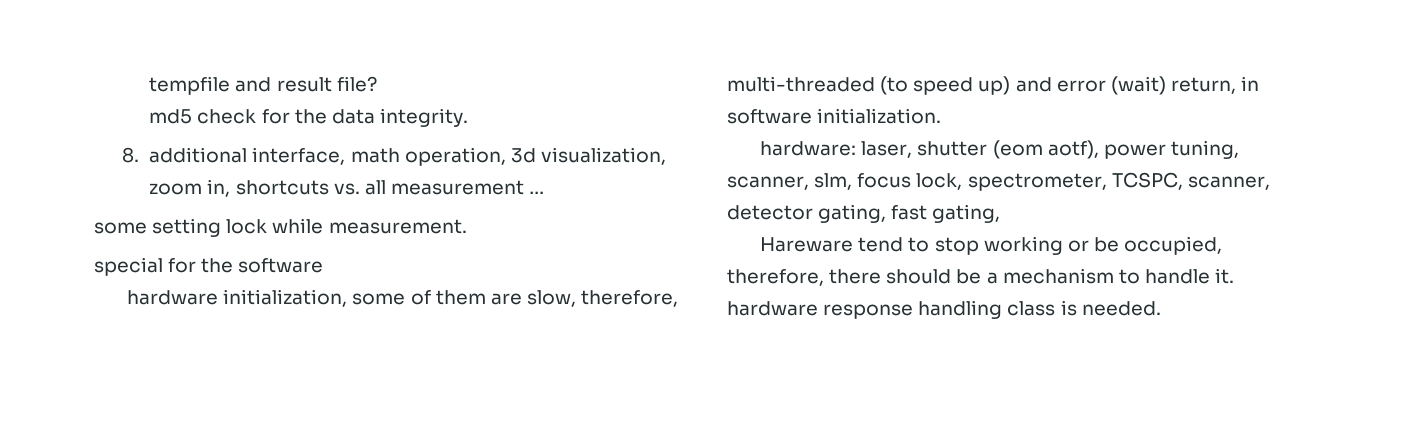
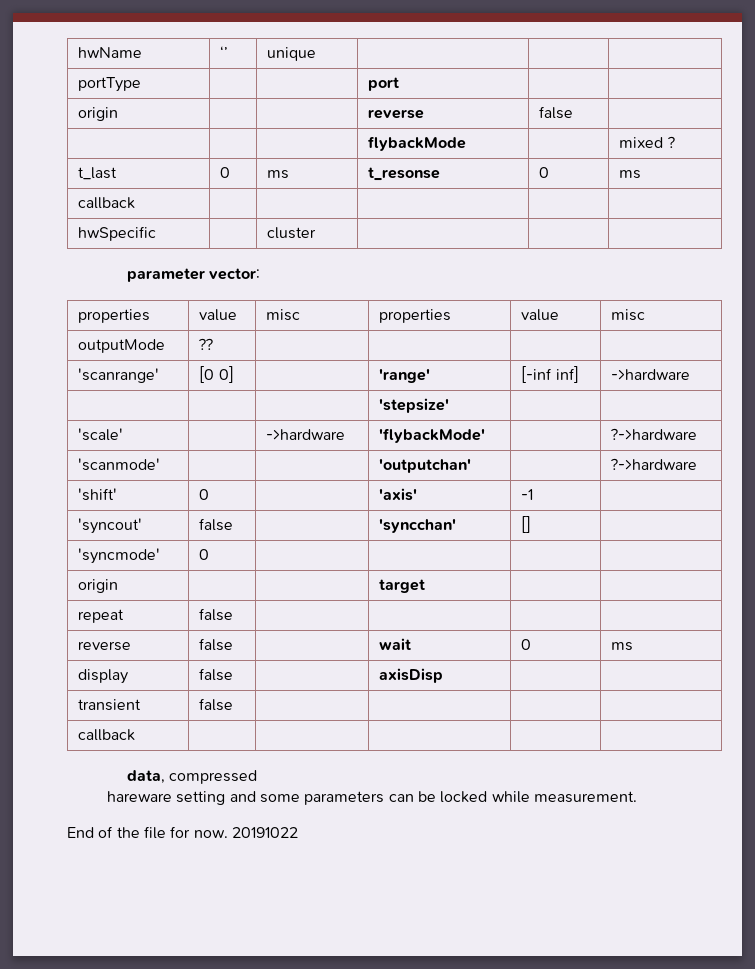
[149,76,377,95] [149,108,468,127] [121,147,666,166] [149,179,545,197] [94,218,467,237] [94,257,324,276] [127,289,679,307] [727,76,1260,95] [727,108,942,124] [760,140,1239,159] [727,172,1270,191] [727,204,1001,223] [760,236,1223,255] [727,268,1235,286] [727,300,1161,319] tempfile and result file? // md5 check for the data integrity. // 8. additional interface, math operation, 3d visualization, zoom in, shortcuts vs. all measurement … // some setting lock while measurement. // special for the software // hardware initialization, some of them are slow, therefore, multi-threaded (to speed up) and error (wait) return, in software initialization. // hardware: laser, shutter (eom aotf), power tuning, scanner, slm, focus lock, spectrometer, TCSPC, scanner, detector gating, fast gating, // Hareware tend to stop working or be occupied, therefore, there should be a mechanism to handle it. hardware response handling class is needed. -> [78,47,143,58] [220,46,229,58] [267,47,317,61] [78,77,142,92] [368,77,400,91] [78,107,119,121] [368,109,425,119] [539,106,574,119] [368,136,467,151] [619,136,675,148] [78,167,118,180] [220,167,231,178] [267,170,290,179] [368,167,441,181] [539,167,550,178] [619,170,642,179] [78,197,136,209] [78,226,157,241] [267,227,317,239] [127,268,261,282] [78,309,151,323] [199,309,238,321] [266,309,301,321] [379,309,452,323] [521,309,560,321] [611,309,646,321] [78,339,166,353] [198,338,214,350] [78,368,160,383] [199,366,234,383] [379,369,431,383] [521,366,579,383] [611,369,691,380] [379,398,450,413] [78,428,124,441] [266,429,346,440] [379,428,486,443] [610,428,698,440] [78,458,161,471] [379,459,472,473] [610,458,698,470] [78,488,118,501] [199,489,210,500] [379,488,418,501] [521,489,534,500] [78,518,143,534] [199,518,234,531] [379,519,457,533] [521,516,532,533] [78,548,161,564] [199,549,210,560] [78,579,119,593] [379,579,426,593] [78,609,125,623] [199,608,234,621] [78,641,132,651] [199,638,234,651] [379,638,412,650] [521,639,532,650] [611,642,634,651] [78,669,129,684] [199,668,234,681] [379,668,444,683] [78,699,142,711] [199,698,234,711] [78,729,136,741] [127,770,258,784] [107,791,637,805] [67,826,298,839] hwName | ‘’ | unique | | | // portType | | | port | | // origin | | | reverse | false | // | | | flybackMode | | mixed ? // t_last | 0 | ms | t_resonse | 0 | ms // callback | | | | | // hwSpecific | | cluster | | | // parameter vector: // properties | value | misc | properties | value | misc // outputMode | ?? | | | | // 'scanrange' | [0 0] | | 'range' | [-inf inf] | ->hardware // | | | 'stepsize' | | // 'scale' | | ->hardware | 'flybackMode' | | ?->hardware // 'scanmode' | | | 'outputchan' | | ?->hardware // 'shift' | 0 | | 'axis' | -1 | // 'syncout' | false | | 'syncchan' | [] | // 'syncmode' | 0 | | | | // origin | | | target | | // repeat | false | | | | // reverse | false | | wait | 0 | ms // display | false | | axisDisp | | // transient | false | | | | // callback | | | | | // data, compressed // hareware setting and some parameters can be locked while measurement. // End of the file for now. 20191022

